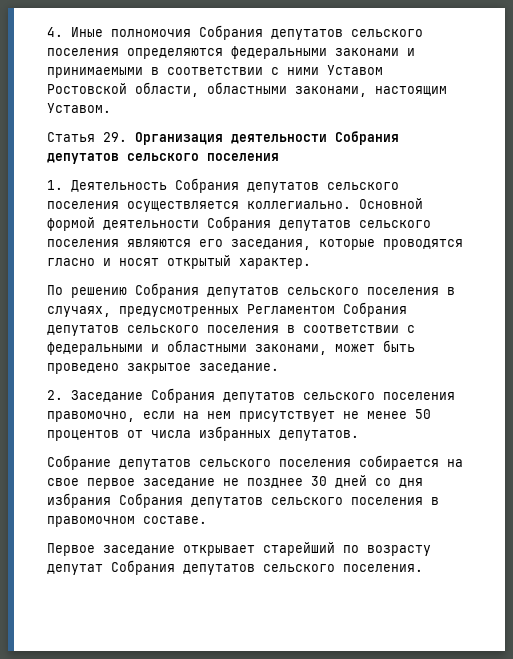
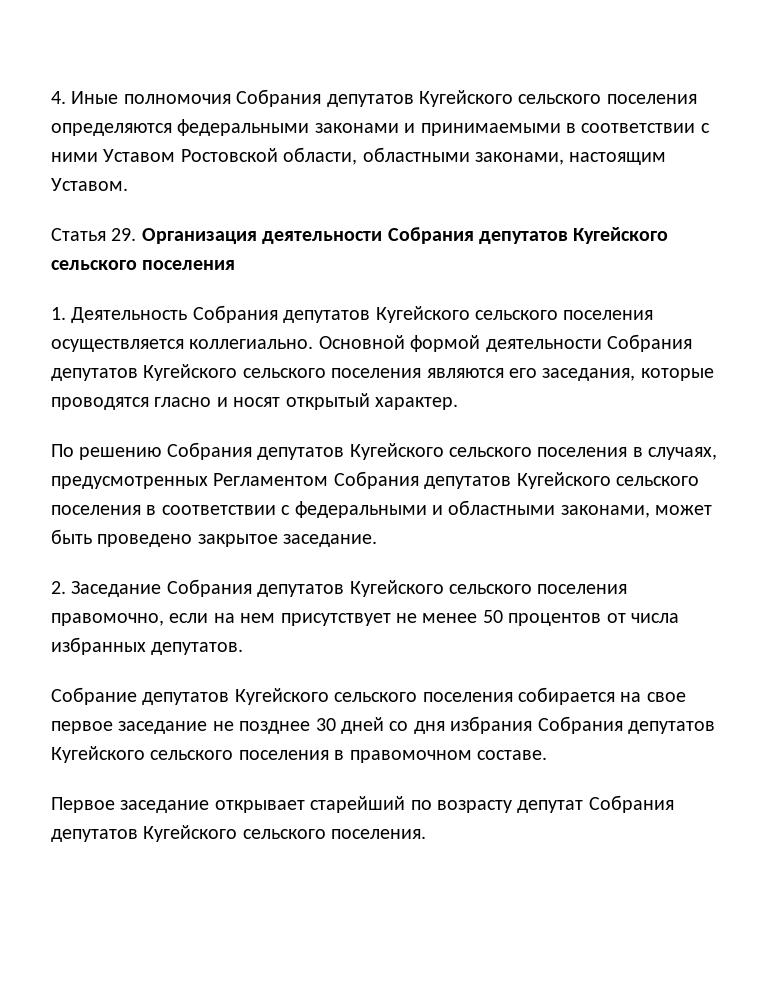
(343, 34) none -> [419,90,513,107] Кугейского
(119, 158) none -> [573,227,669,244] Кугейского
(319, 187) none -> [375,306,470,323] Кугейского
(351, 225) none -> [143,364,238,381] Кугейского
(279, 292) none -> [349,443,444,460] Кугейского
(119, 330) none -> [516,472,611,489] Кугейского
(295, 397) none -> [349,580,444,597] Кугейского
(191, 464) none -> [234,688,329,705] Кугейского
(263, 502) none -> [51,746,145,763] Кугейского
(255, 569) none -> [143,825,238,842] Кугейского

